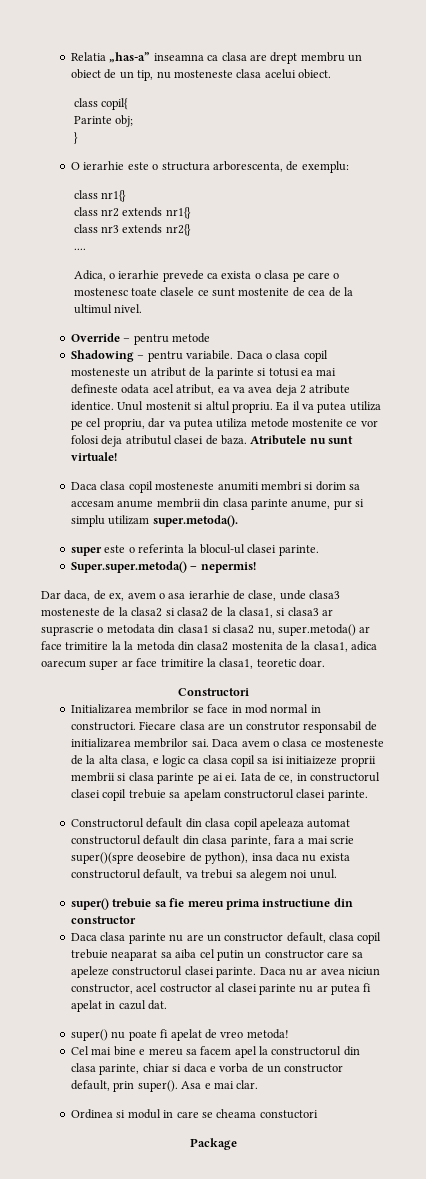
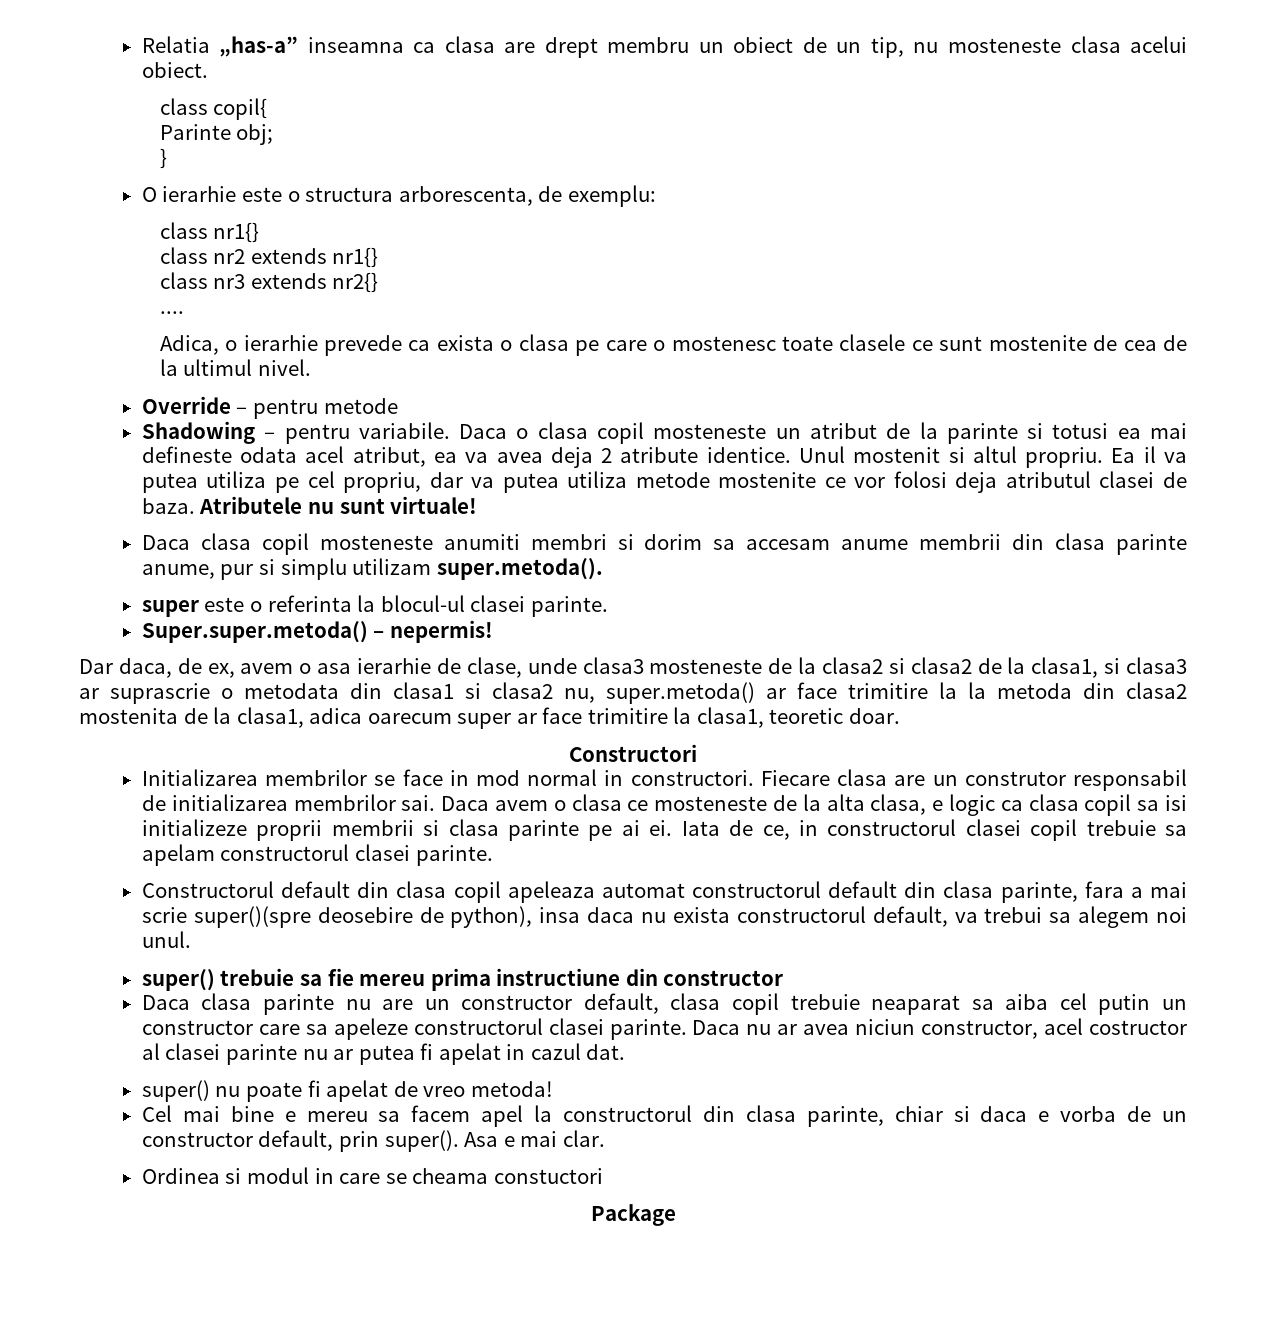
[286,756,338,765] initiaizeze -> [141,819,247,836] initializeze

